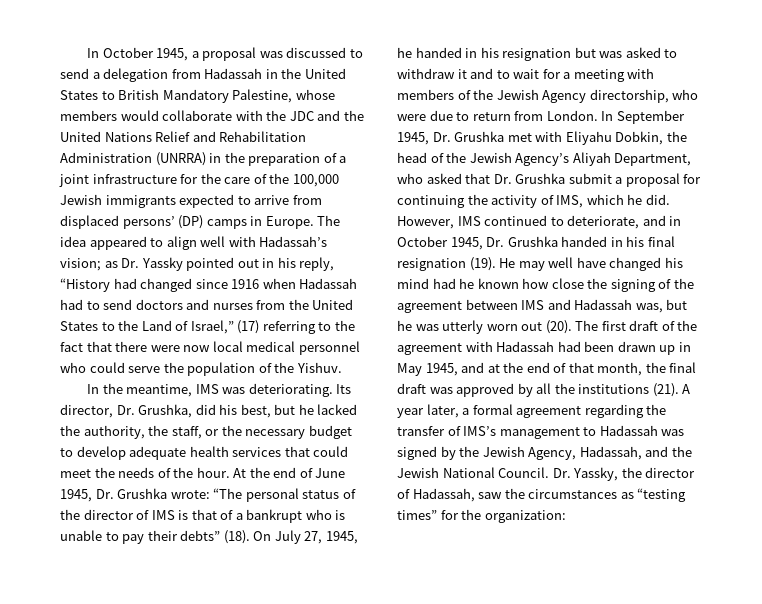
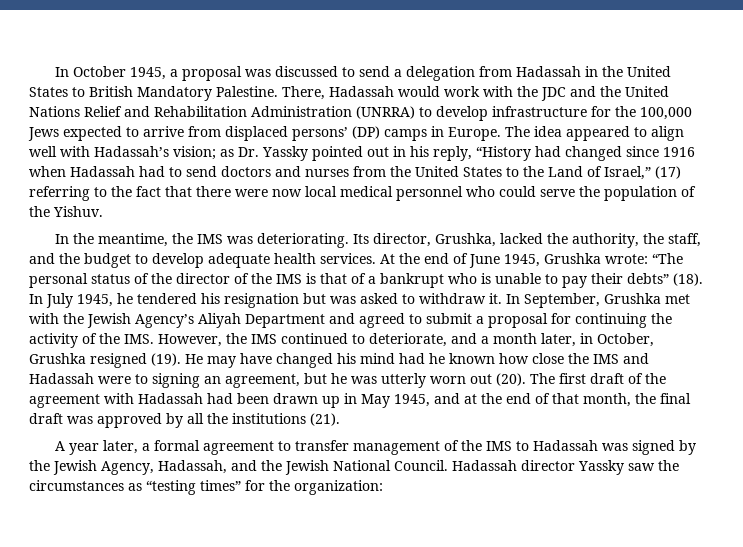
[232,89,335,103] [60,110,233,121] Palestine, whose members would collaborate -> [216,86,480,100] Palestine. There, Hadassah would work
[209,152,347,166] [59,173,339,187] [60,194,176,208] in the preparation of a joint infrastructure for the care of the 100,000 Jewish immigrants -> [419,106,692,121] [28,127,59,141] to develop infrastructure for the 100,000 Jews
(193, 390) none -> [172,233,194,244] the
[116,404,314,418] Dr. Grushka, did his best, but he -> [435,233,497,247] Grushka,
[205,425,306,439] or the necessary -> [29,253,80,264] and the
[232,446,349,457] [60,467,230,478] services that could meet the needs of the hour. -> [320,253,376,264] services.
[95,489,114,499] Dr. -> (540, 260) none
(150, 515) none -> [251,273,272,284] the
[253,530,358,544] [397,47,478,58] On July 27, 1945, he handed in -> [29,293,197,308] In July 1945, he tendered
[457,68,655,82] [397,89,699,103] [397,110,685,124] [397,131,687,145] [397,152,692,166] [397,173,566,184] it and to wait for a meeting with members of the Jewish Agency directorship, who were due to return from London. In September 1945, Dr. Grushka met with Eliyahu Dobkin, the head of the Jewish Agency’s Aliyah Department, who asked that Dr. Grushka -> [489,293,690,308] [29,313,422,328] it. In September, Grushka met with the Jewish Agency’s Aliyah Department and agreed to
[556,194,670,208] [397,216,454,229] IMS, which he did. However, -> [99,333,247,347] the IMS. However, the
[669,216,682,226] [397,236,675,250] [397,258,466,271] in October 1945, Dr. Grushka handed in his final resignation -> [481,333,654,347] [29,353,147,368] a month later, in October, Grushka resigned
[548,257,574,268] well -> (236, 362) none
[610,278,694,292] [397,299,663,313] signing of the agreement between IMS and Hadassah was, -> [593,353,649,364] [29,373,300,388] IMS and Hadassah were to signing an agreement,
(679, 390) none -> (340, 419) //
[584,404,667,418] [397,426,580,439] regarding the transfer of IMS’s management -> [278,440,513,455] to transfer management of the IMS
[552,467,696,481] [397,488,475,502] Dr. Yassky, the director of Hadassah, -> [452,460,624,475] Hadassah director Yassky

